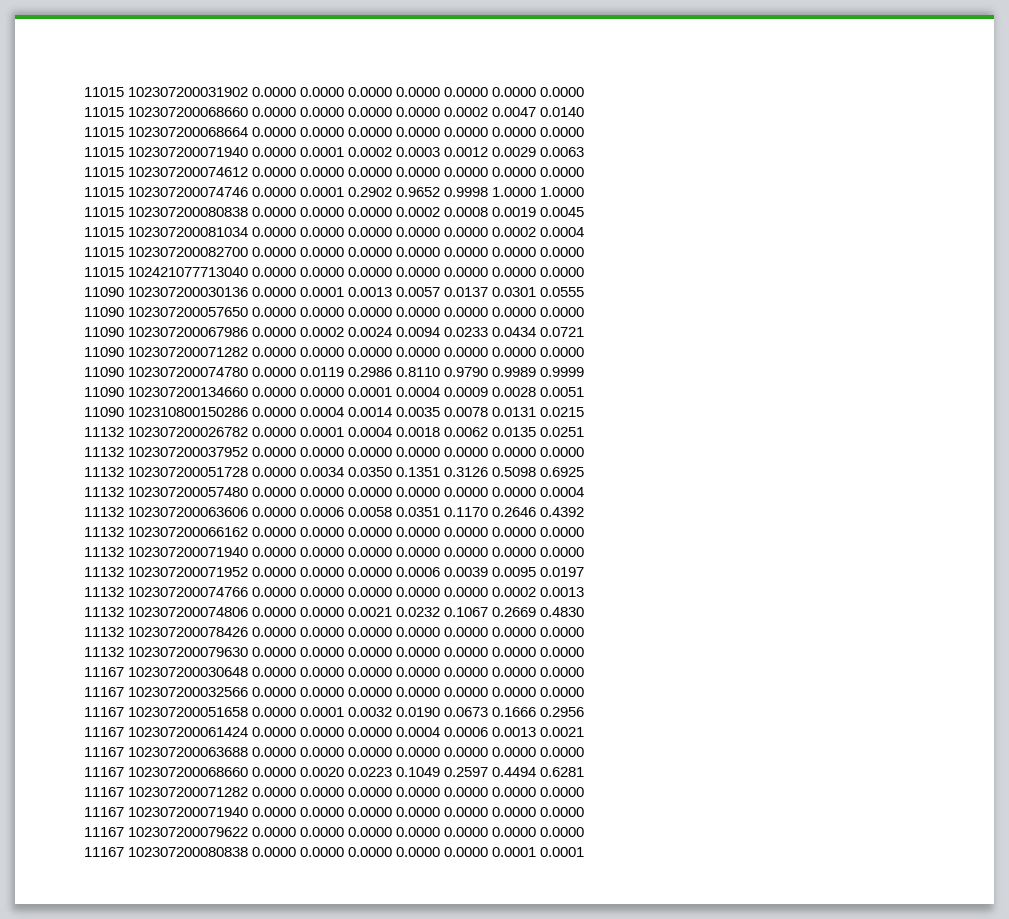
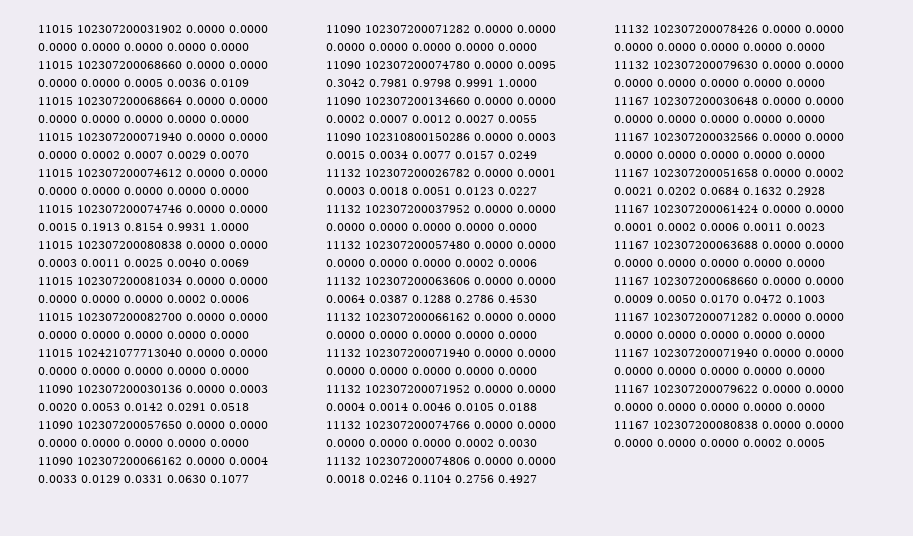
[444,107,585,117] 0.0002 0.0047 0.0140 -> [124,79,249,87] 0.0005 0.0036 0.0109
[300,147,585,157] 0.0001 0.0002 0.0003 0.0012 0.0029 0.0063 -> [229,133,268,141] [38,151,249,159] 0.0000 0.0000 0.0002 0.0007 0.0029 0.0070
[300,187,537,197] 0.0001 0.2902 0.9652 0.9998 1.0000 -> [229,205,268,213] [38,223,206,231] 0.0000 0.0015 0.1913 0.8154 0.9931
[348,207,585,217] 0.0000 0.0002 0.0008 0.0019 0.0045 -> [38,259,249,267] 0.0003 0.0011 0.0025 0.0040 0.0069
[540,227,585,237] 0.0004 -> [210,295,249,303] 0.0006
[300,287,585,297] 0.0001 0.0013 0.0057 0.0137 0.0301 0.0555 -> [229,385,268,393] [38,403,249,411] 0.0003 0.0020 0.0053 0.0142 0.0291 0.0518
[128,327,585,337] 102307200067986 0.0000 0.0002 0.0024 0.0094 0.0233 0.0434 0.0721 -> [77,457,268,465] [38,475,249,483] 102307200066162 0.0000 0.0004 0.0033 0.0129 0.0331 0.0630 0.1077
[300,367,585,377] [84,387,585,397] [84,407,585,417] 0.0119 0.2986 0.8110 0.9790 0.9989 0.9999 // 11090 102307200134660 0.0000 0.0000 0.0001 0.0004 0.0009 0.0028 0.0051 // 11090 102310800150286 0.0000 0.0004 0.0014 0.0035 0.0078 0.0131 0.0215 -> [517,61,556,69] [326,79,537,87] [326,97,556,105] [326,115,537,123] [326,133,556,141] [326,151,537,159] 0.0095 0.3042 0.7981 0.9798 0.9991 1.0000 // 11090 102307200134660 0.0000 0.0000 0.0002 0.0007 0.0012 0.0027 0.0055 // 11090 102310800150286 0.0000 0.0003 0.0015 0.0034 0.0077 0.0157 0.0249
[348,427,585,437] 0.0004 0.0018 0.0062 0.0135 0.0251 -> [326,187,537,195] 0.0003 0.0018 0.0051 0.0123 0.0227
[84,467,585,477] // 11132 102307200051728 0.0000 0.0034 0.0350 0.1351 0.3126 0.5098 0.6925 -> (537, 227) none
[492,487,585,497] 0.0000 0.0004 -> [455,259,537,267] 0.0002 0.0006
[300,507,585,517] 0.0006 0.0058 0.0351 0.1170 0.2646 0.4392 -> [517,277,556,285] [326,295,537,303] 0.0000 0.0064 0.0387 0.1288 0.2786 0.4530
[348,567,585,577] 0.0000 0.0006 0.0039 0.0095 0.0197 -> [326,403,537,411] 0.0004 0.0014 0.0046 0.0105 0.0188
[540,587,585,597] 0.0013 -> [498,439,537,447] 0.0030
[348,607,585,617] 0.0021 0.0232 0.1067 0.2669 0.4830 -> [326,475,537,483] 0.0018 0.0246 0.1104 0.2756 0.4927
[300,707,585,717] 0.0001 0.0032 0.0190 0.0673 0.1666 0.2956 -> [805,169,844,177] [614,187,825,195] 0.0002 0.0021 0.0202 0.0684 0.1632 0.2928
[348,727,585,737] 0.0000 0.0004 0.0006 0.0013 0.0021 -> [614,223,825,231] 0.0001 0.0002 0.0006 0.0011 0.0023
[300,767,585,777] 0.0020 0.0223 0.1049 0.2597 0.4494 0.6281 -> [805,277,844,285] [614,295,825,303] 0.0000 0.0009 0.0050 0.0170 0.0472 0.1003
[492,847,585,857] 0.0001 0.0001 -> [743,439,825,447] 0.0002 0.0005

